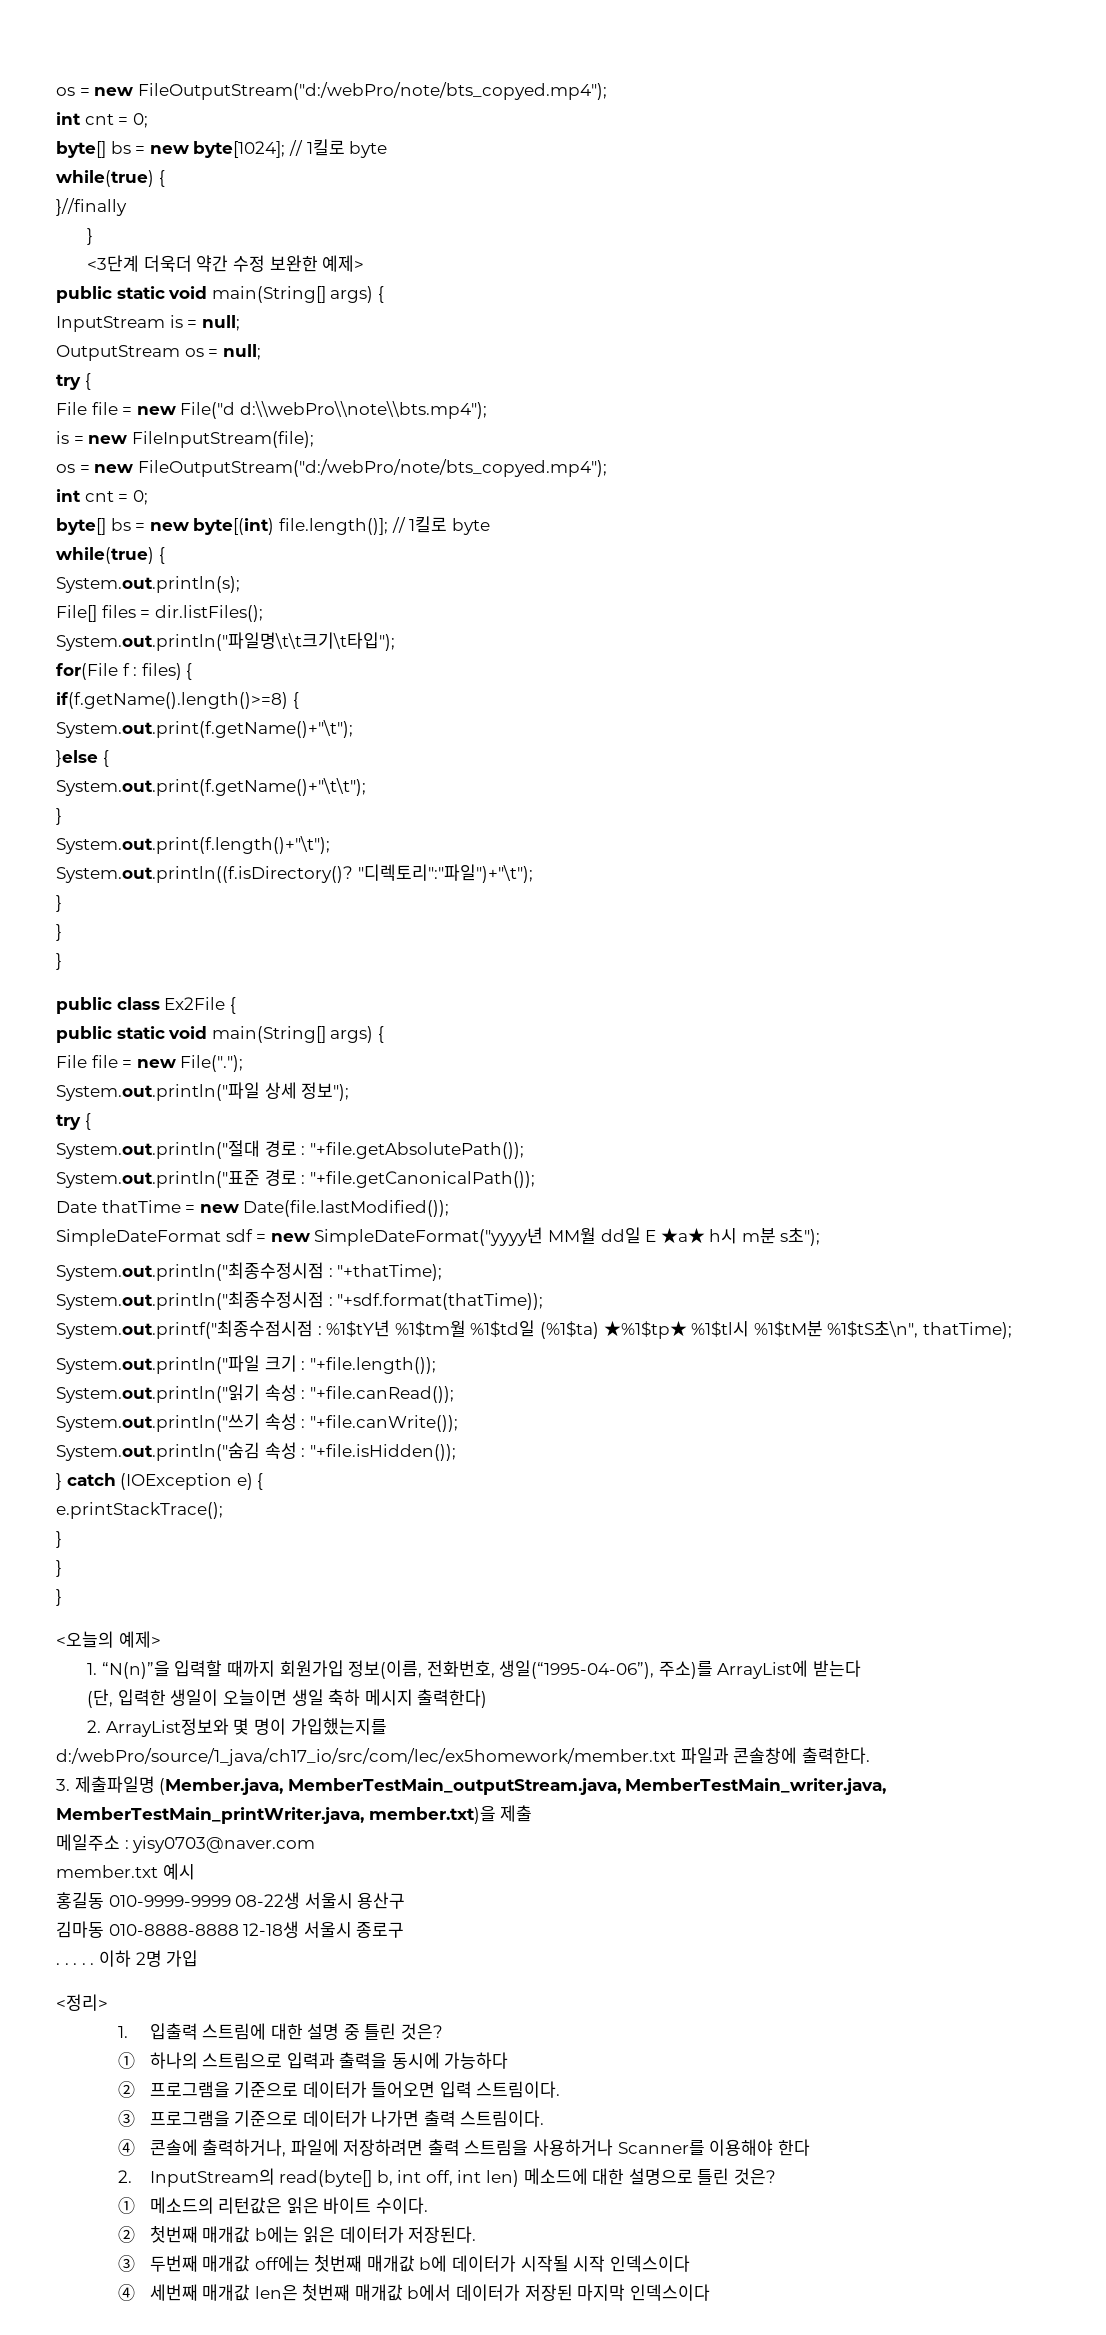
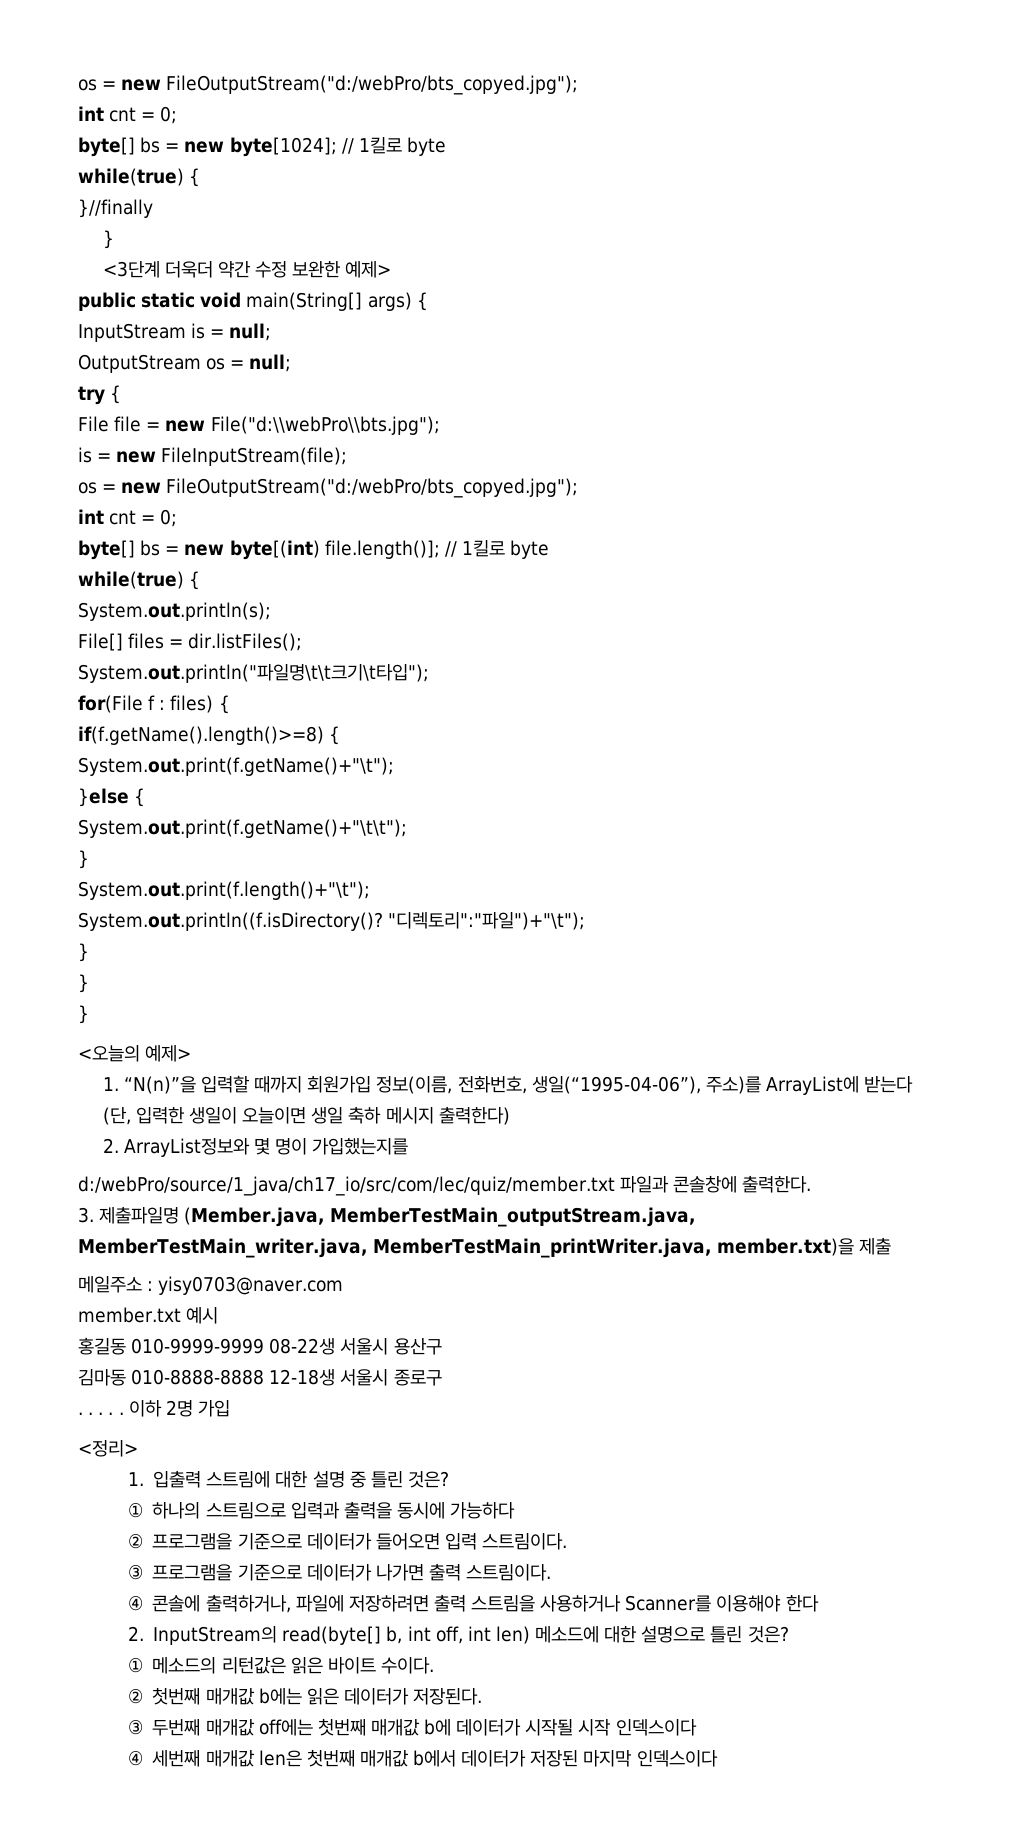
[56,82,607,100] os = new FileOutputStream("d:/webPro/note/bts_copyed.mp4"); -> [78,75,579,95] os = new FileOutputStream("d:/webPro/bts_copyed.jpg");
[180,401,487,419] File("d d:\\webPro\\note\\bts.mp4"); -> [210,416,441,435] File("d:\\webPro\\bts.jpg");
[137,459,607,477] FileOutputStream("d:/webPro/note/bts_copyed.mp4"); -> [166,478,579,498] FileOutputStream("d:/webPro/bts_copyed.jpg");
[56,997,236,1014] [56,1026,384,1043] [56,1055,244,1072] [56,1082,350,1101] [56,1113,91,1130] [56,1140,524,1159] [56,1169,535,1188] [56,1200,450,1217] [56,1227,821,1246] [56,1262,443,1281] [56,1291,544,1310] [56,1320,1012,1339] [56,1355,436,1374] [56,1384,454,1403] [56,1413,458,1432] [56,1442,456,1461] [56,1473,264,1490] [56,1502,223,1519] [56,1531,62,1548] [56,1560,62,1577] [56,1589,62,1606] // public class Ex2File { // public static void main(String[] args) { // File file = new File("."); // System.out.println("파일 상세 정보"); // try { // System.out.println("절대 경로 : "+file.getAbsolutePath()); // System.out.println("표준 경로 : "+file.getCanonicalPath()); // Date thatTime = new Date(file.lastModified()); // SimpleDateFormat sdf = new SimpleDateFormat("yyyy년 MM월 dd일 E ★a★ h시 m분 s초"); // System.out.println("최종수정시점 : "+thatTime); // System.out.println("최종수정시점 : "+sdf.format(thatTime)); // System.out.printf("최종수점시점 : %1$tY년 %1$tm월 %1$td일 (%1$ta) ★%1$tp★ %1$tl시 %1$tM분 %1$tS초\n", thatTime); // System.out.println("파일 크기 : "+file.length()); // System.out.println("읽기 속성 : "+file.canRead()); // System.out.println("쓰기 속성 : "+file.canWrite()); // System.out.println("숨김 속성 : "+file.isHidden()); // } catch (IOException e) { // e.printStackTrace(); // } // } // } -> (89, 1014) none
[56,1748,676,1766] d:/webPro/source/1_java/ch17_io/src/com/lec/ex5homework/member.txt -> [78,1176,615,1196] d:/webPro/source/1_java/ch17_io/src/com/lec/quiz/member.txt

